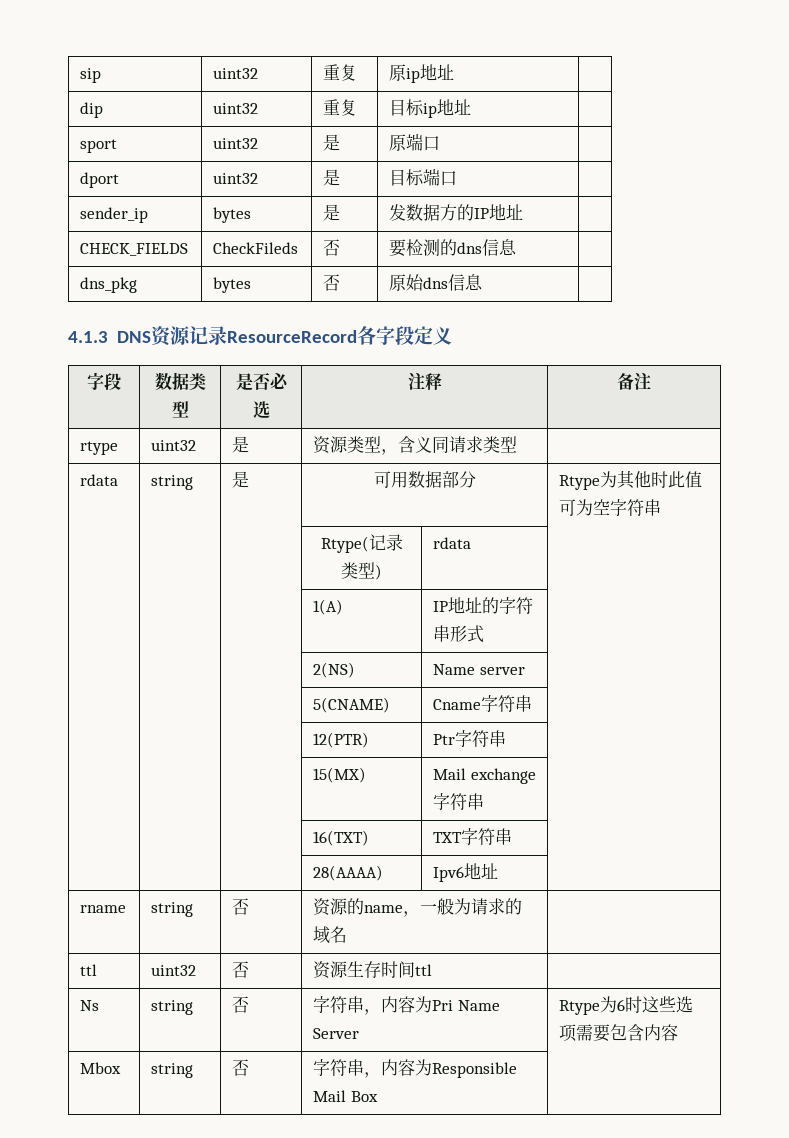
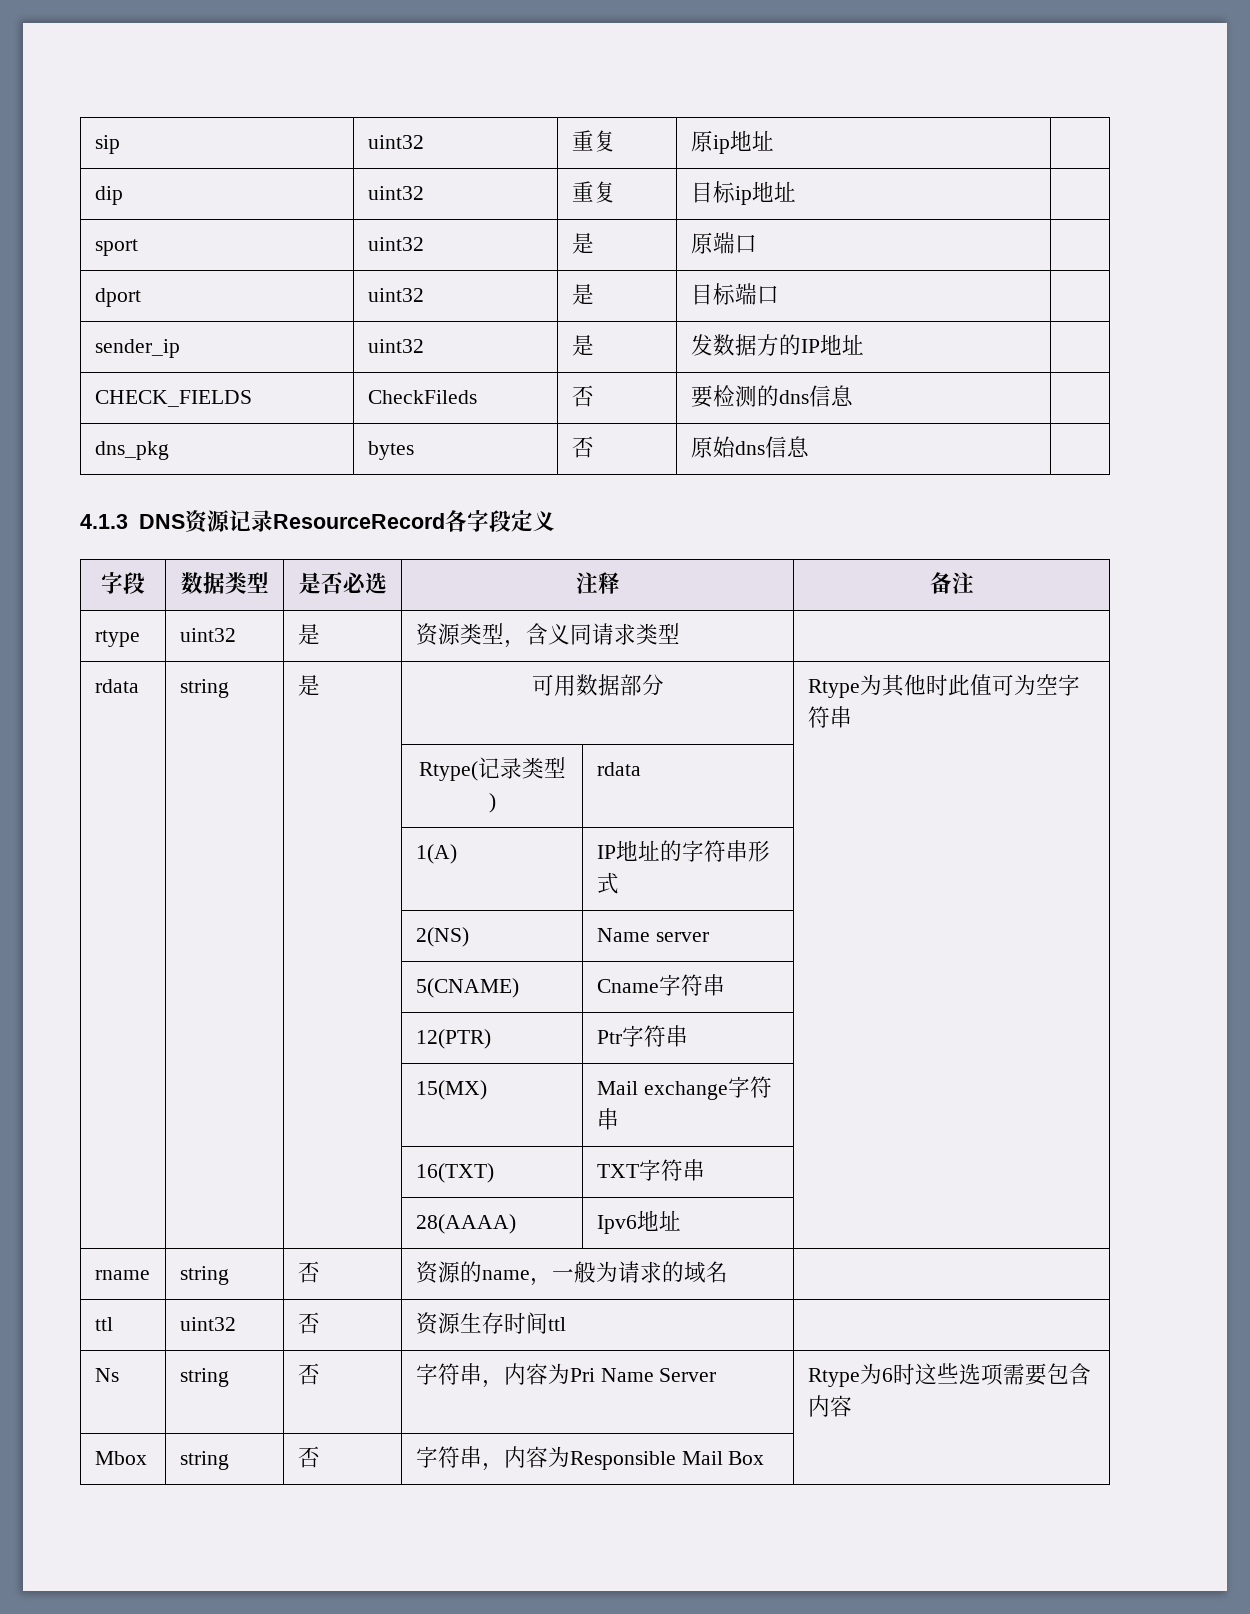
[213,207,252,223] bytes -> [367,339,424,353] uint32

